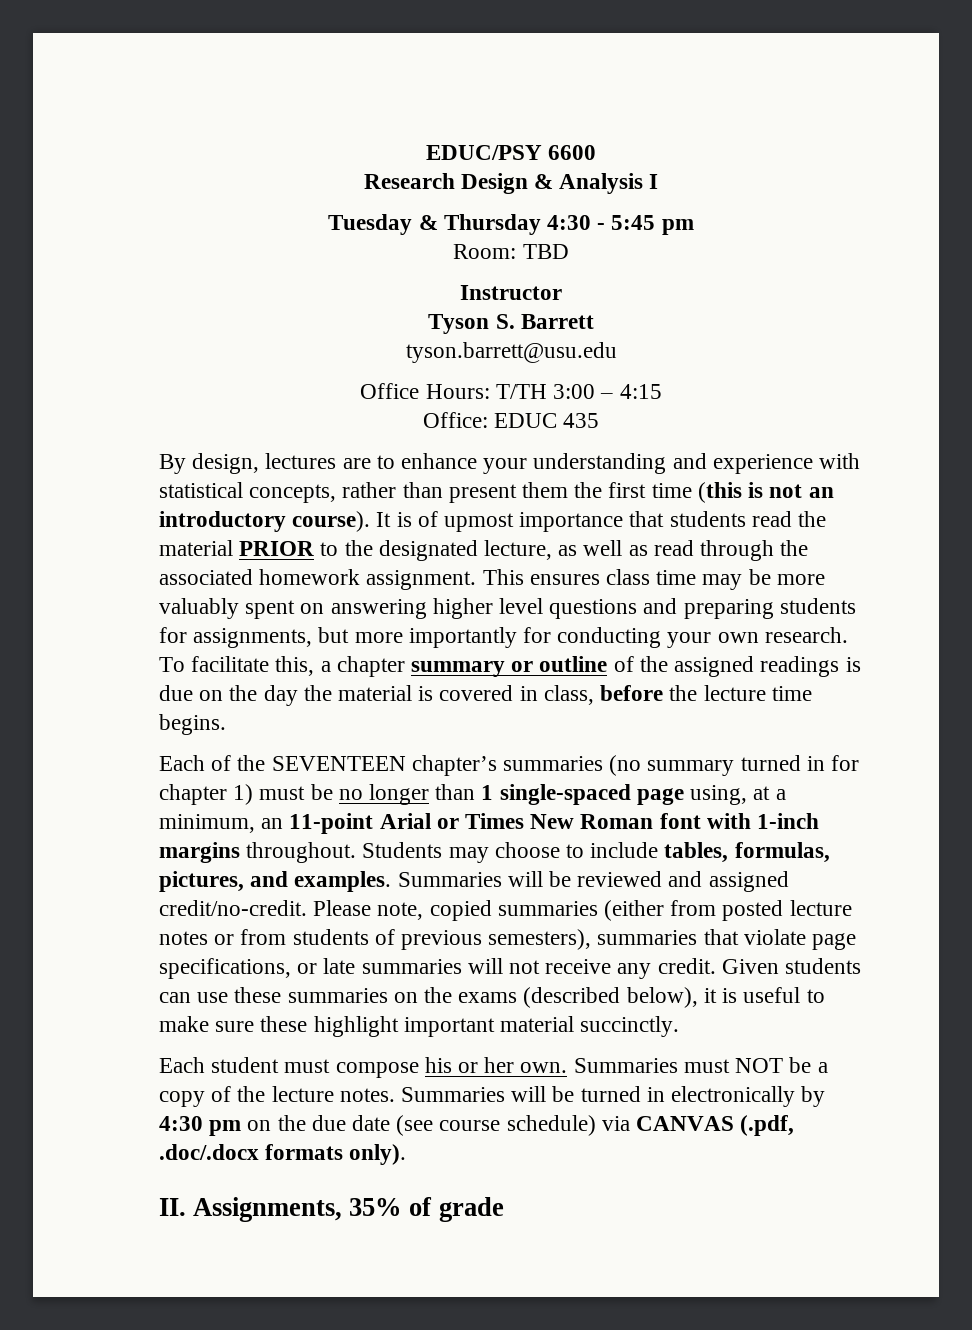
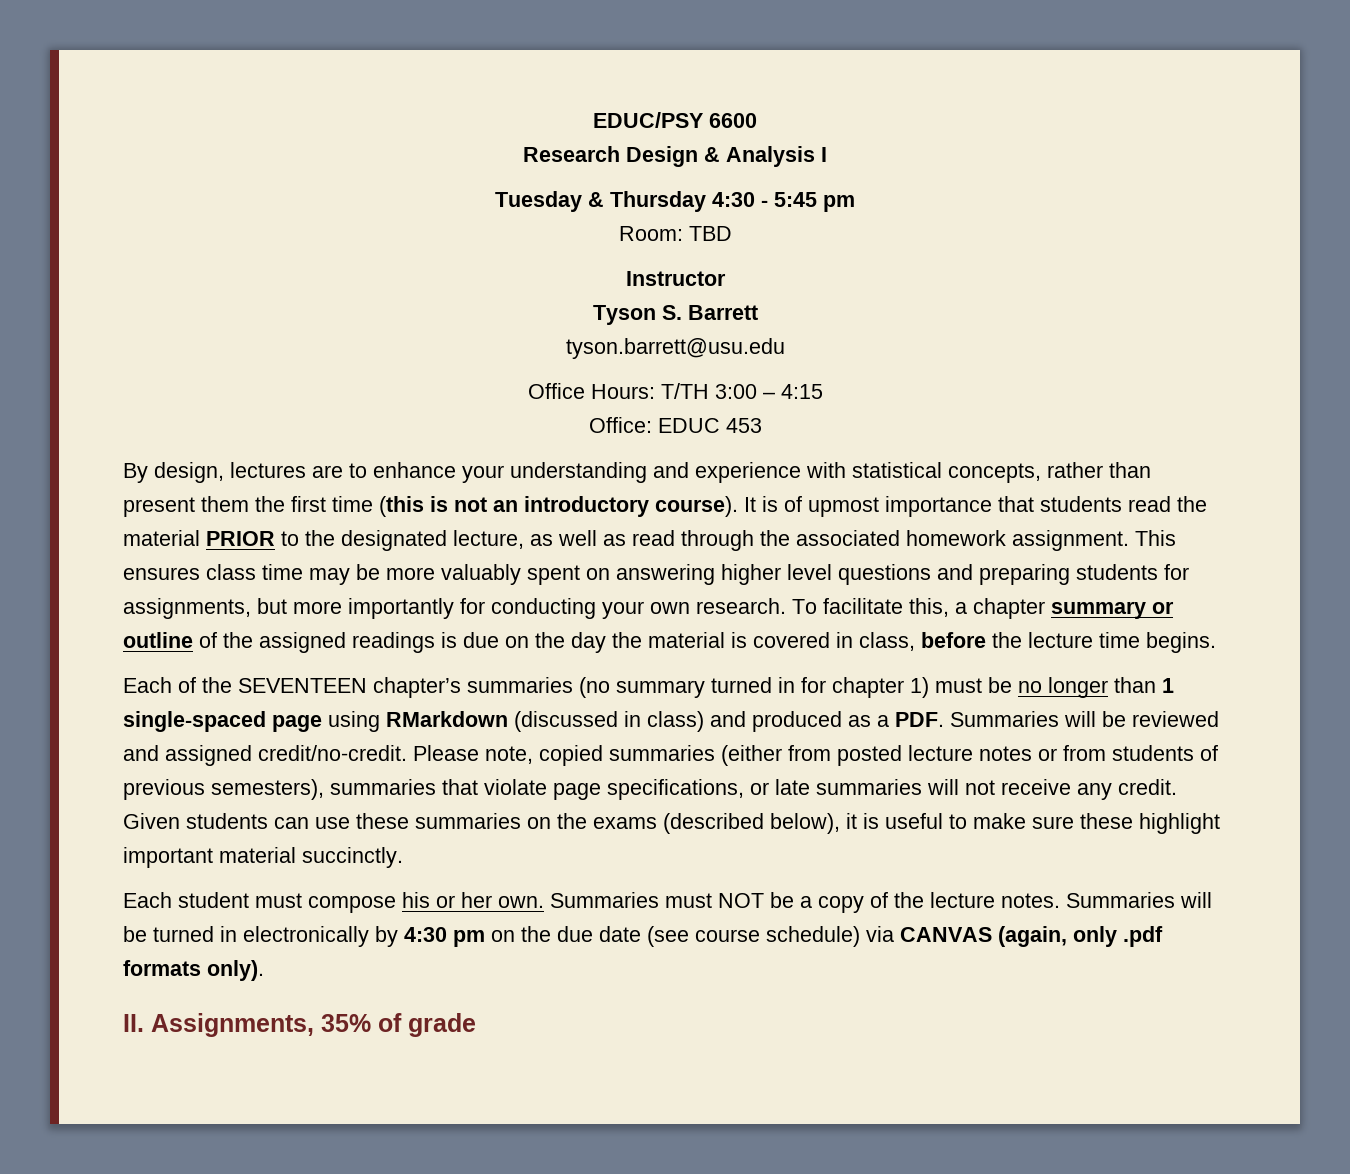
[563,413,600,428] 435 -> [725,418,762,433] 453
[690,785,786,805] [159,813,820,834] [159,842,830,863] [159,871,392,892] using, at a minimum, an 11-point Arial or Times New Roman font with 1-inch margins throughout. Students may choose to include tables, formulas, pictures, and examples. -> [328,711,944,732] using RMarkdown (discussed in class) and produced as a PDF.
[740,1115,795,1136] [159,1144,259,1160] (.pdf, .doc/.docx -> [998,926,1163,947] (again, only .pdf

